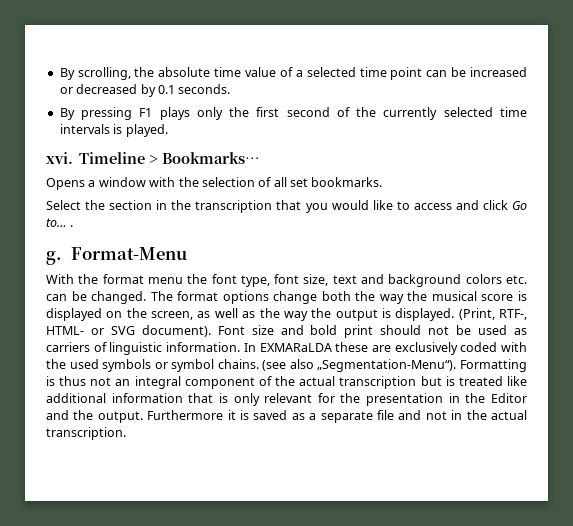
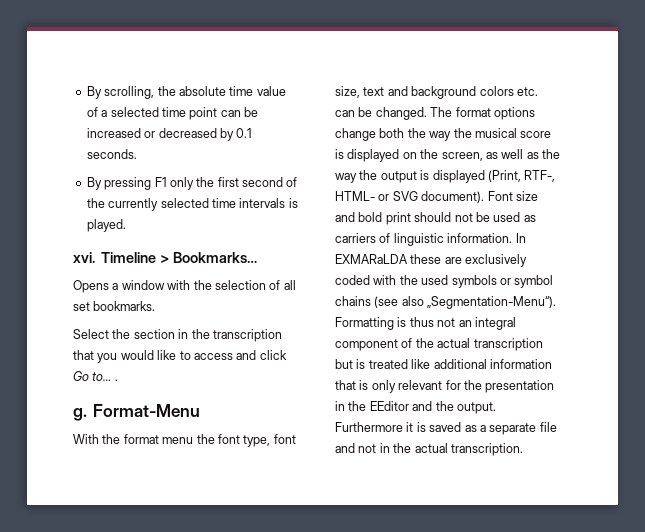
[159,107,190,120] plays -> (167, 182) none
[395,308,455,321] displayed. -> [432,170,485,183] displayed
[217,359,259,369] chains. -> [335,296,371,306] chains
[490,393,527,403] Editor -> [369,401,409,411] EEditor

